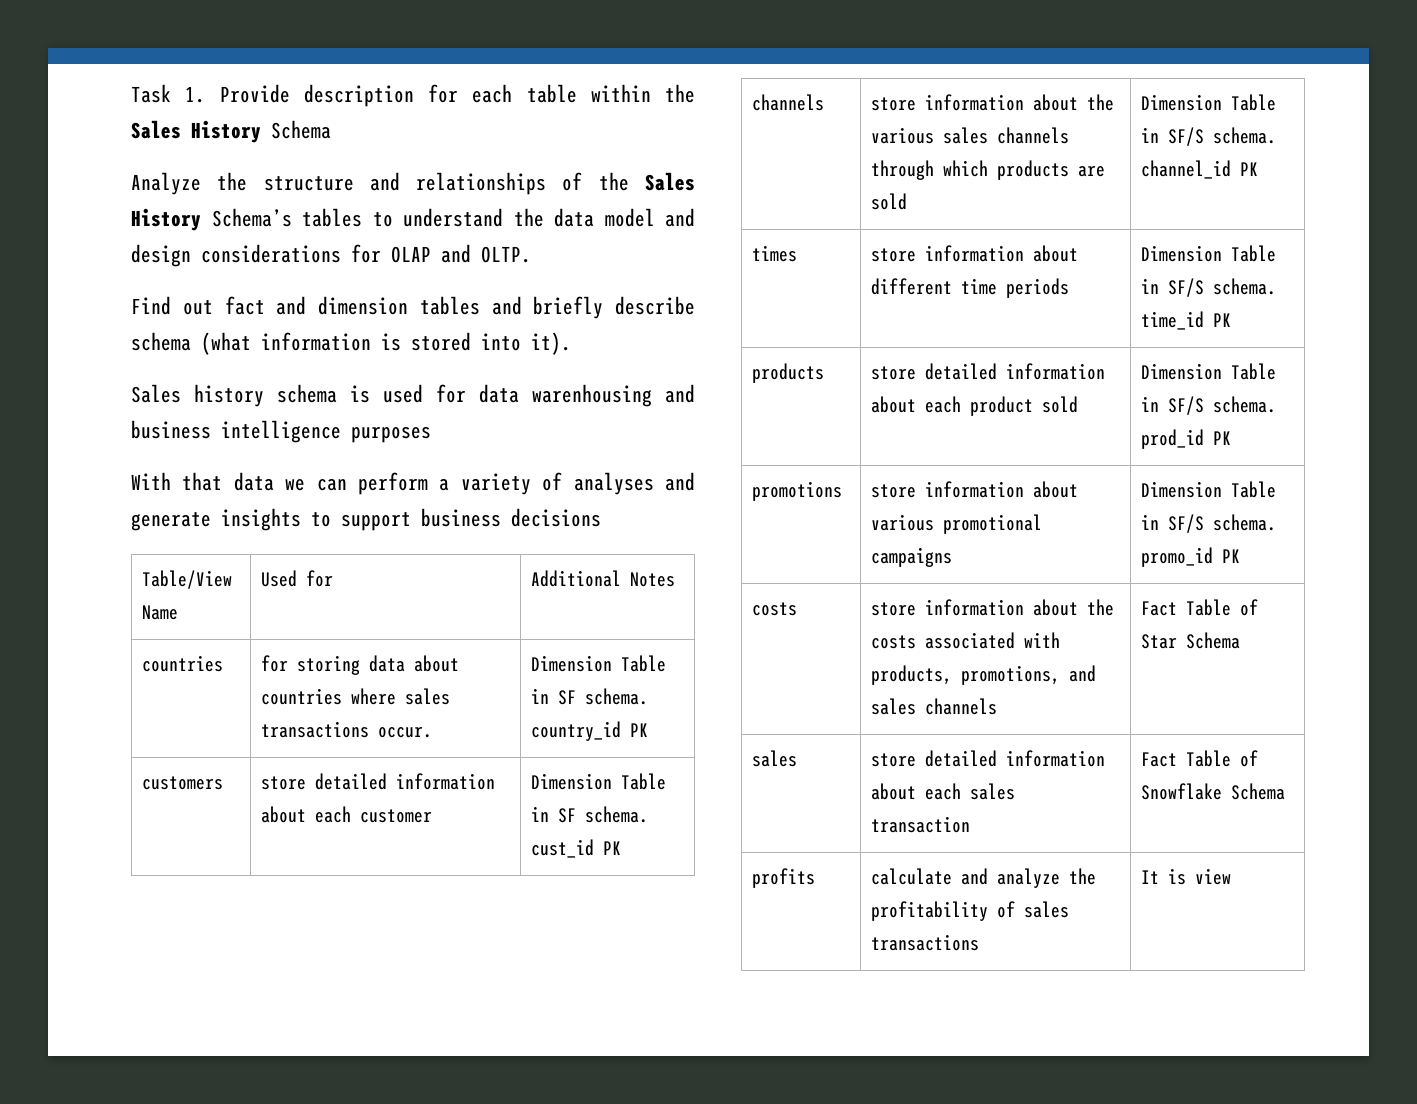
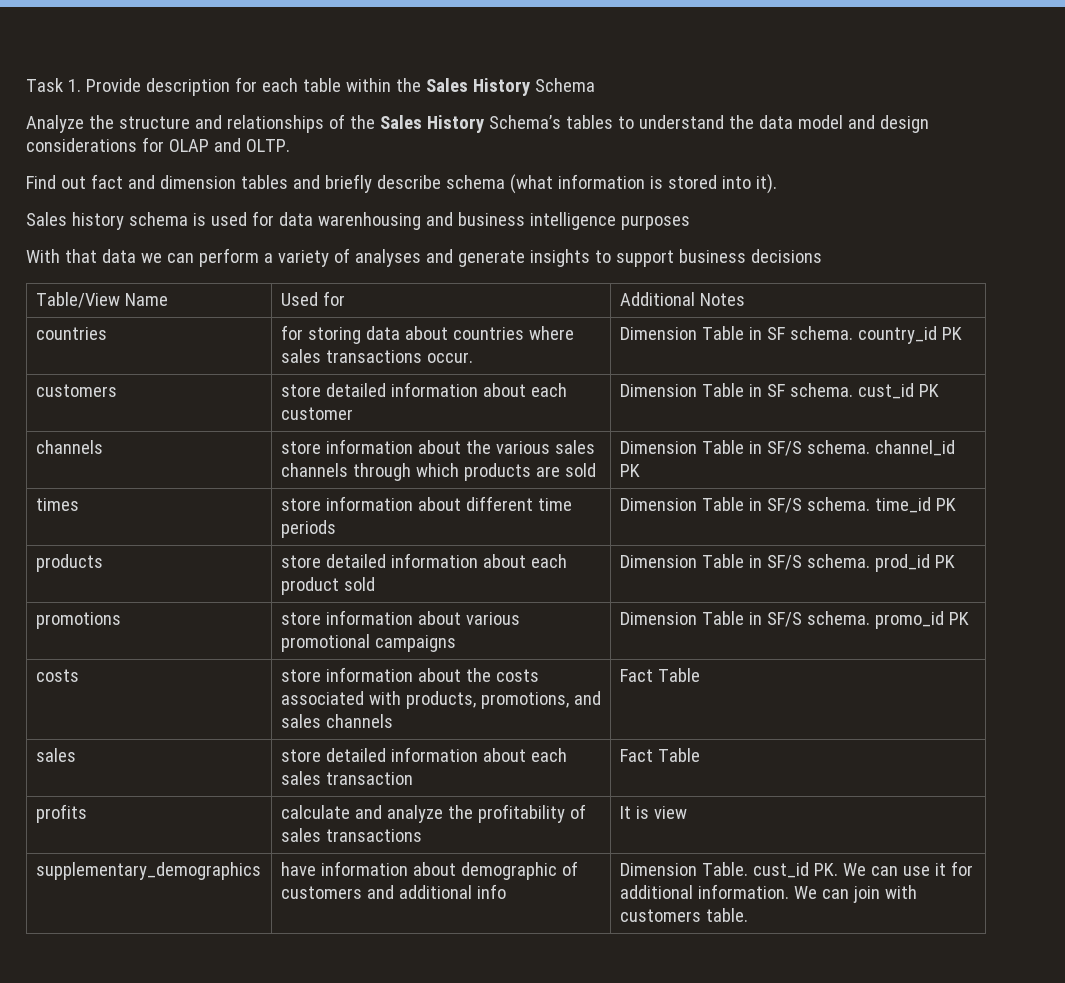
[1240,599,1259,616] [1141,632,1241,649] of Star Schema -> (700, 675) none
[1240,750,1259,767] [1141,783,1286,800] of Snowflake Schema -> (700, 755) none
(1232, 876) none -> [35,862,261,880] [280,861,578,880] [280,884,506,899] [619,861,973,878] [619,884,917,903] [619,908,748,922] // supplementary_demographics | have information about demographic of customers and additional info | Dimension Table. cust_id PK. We can use it for additional information. We can join with customers table.

